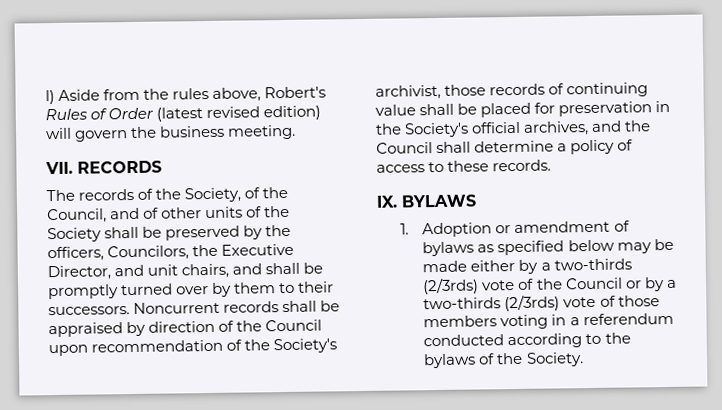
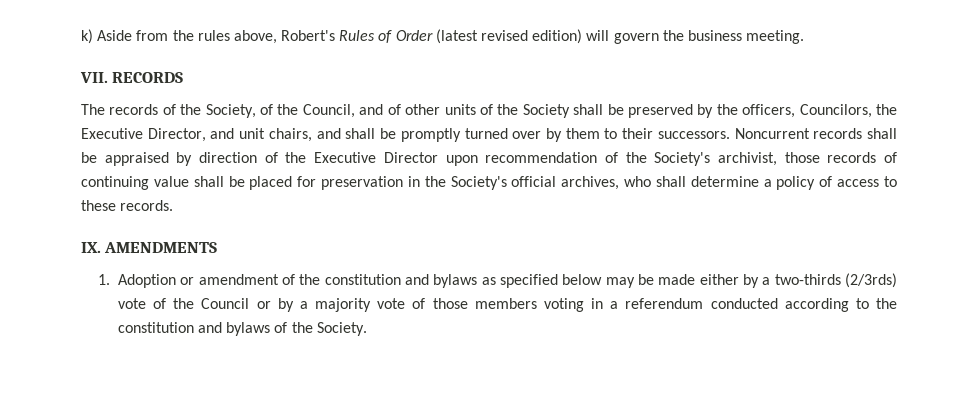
[45,90,55,105] l) -> [81,29,93,44] k)
[265,319,323,332] Council -> [314,152,438,163] Executive Director
[591,120,652,132] [376,142,433,154] and the Council -> [624,176,652,187] who
[401,194,477,208] BYLAWS -> [104,242,218,253] AMENDMENTS
(630, 226) none -> [299,274,429,285] the constitution and
[423,294,561,312] two-thirds (2/3rds) -> [315,298,372,312] majority
(631, 338) none -> [117,322,223,333] constitution and

